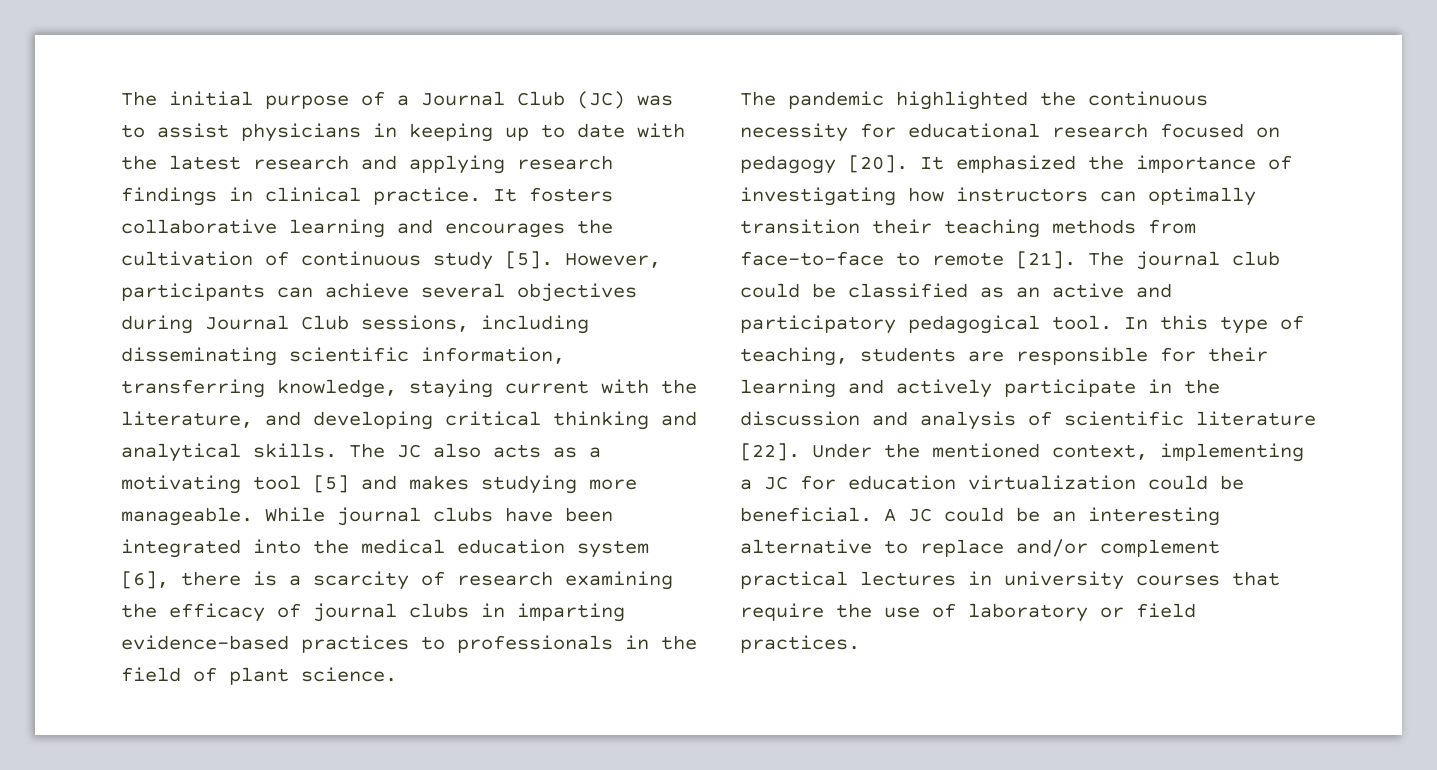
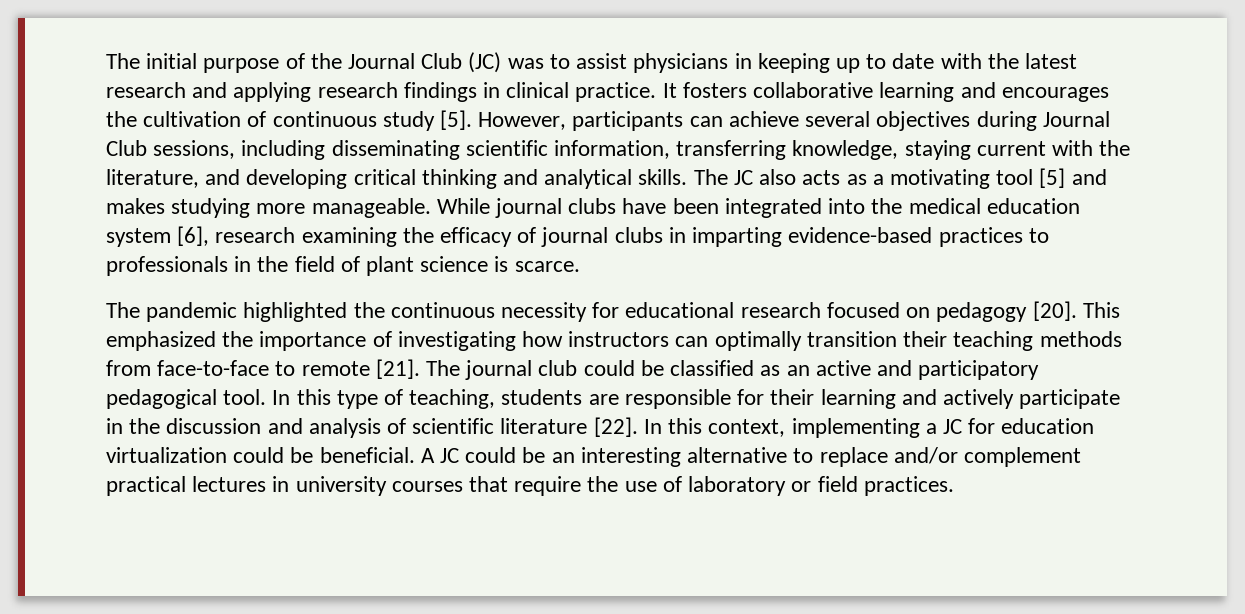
[397,95,409,106] a -> [310,53,342,69] the
[181,571,445,590] there is a scarcity of -> (210, 236) none
[301,667,397,682] science. -> [420,256,580,272] science is scarce.
[920,156,944,170] It -> [1082,302,1120,318] This
[812,443,1040,458] Under the mentioned -> [643,418,703,434] In this

